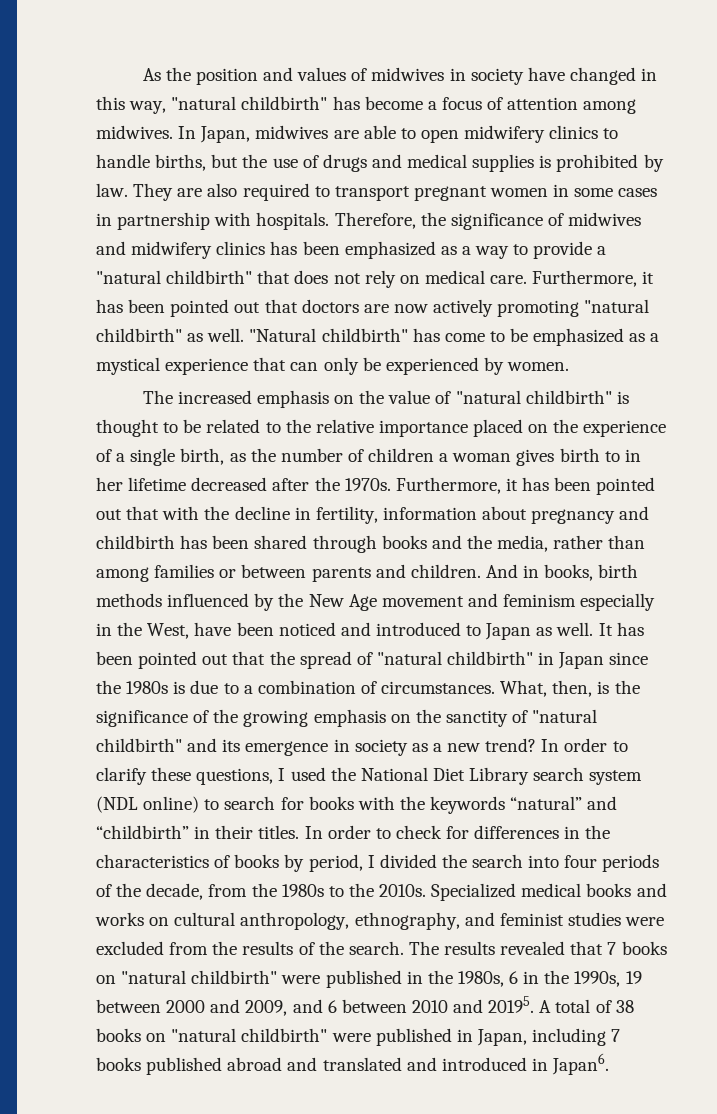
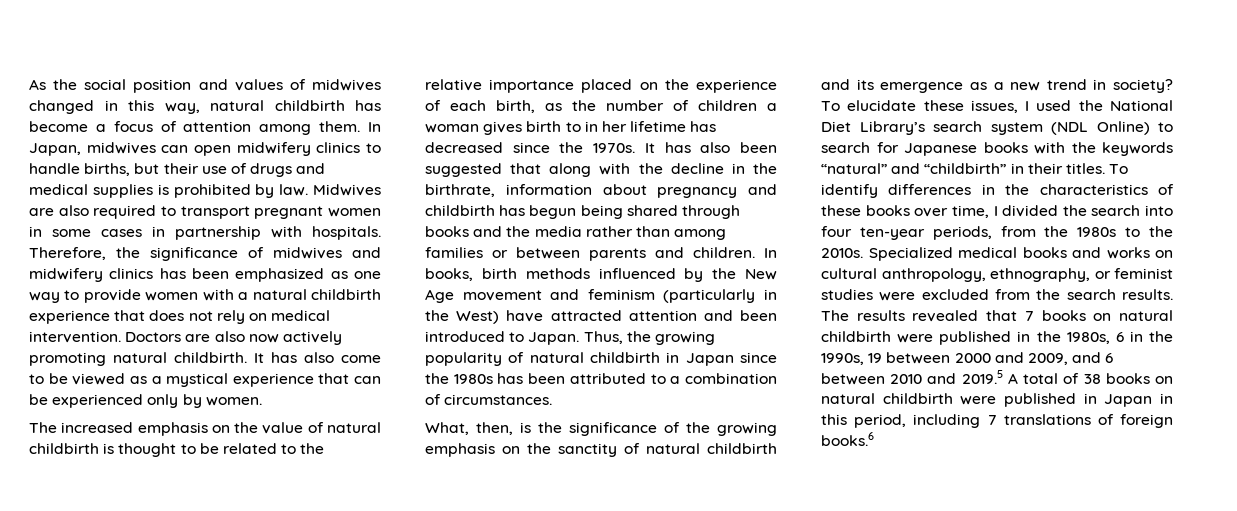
(191, 74) none -> [84,79,127,90] social
[449,67,565,85] in society have -> (381, 85) none
[171,96,328,110] "natural childbirth" -> [210,100,345,111] natural childbirth
[96,125,173,139] midwives. -> [319,121,361,132] them.
[333,125,416,139] are able to -> [161,145,189,153] can
[242,154,268,168] the -> [163,163,199,174] their
[133,183,174,201] They -> [313,184,381,196] Midwives
[461,246,471,255] a -> [354,271,381,279] one
[597,246,607,255] [96,270,253,284] a "natural childbirth" -> [145,289,381,301] [29,310,110,324] women with a natural childbirth experience
[490,270,655,287] [96,299,650,317] [96,328,440,342] care. Furthermore, it has been pointed out that doctors are now actively promoting "natural childbirth" as well. "Natural childbirth" has -> [29,331,342,345] [29,352,334,366] intervention. Doctors are also now actively promoting natural childbirth. It has also
[533,328,625,346] emphasized -> [72,373,126,385] viewed
[323,357,359,375] only -> (381, 380) none
(479, 366) none -> [147,394,179,408] only
[455,390,612,404] "natural childbirth" -> [326,422,381,433] [29,443,99,454] natural childbirth
[116,448,176,466] a single -> [450,100,486,111] each
[191,477,656,495] [96,506,160,520] decreased after the 1970s. Furthermore, it has been pointed out that -> [690,121,717,132] [425,142,777,153] [425,163,592,177] has decreased since the 1970s. It has also been suggested that along
[315,506,378,524] fertility, -> [753,163,777,174] [425,184,495,197] the birthrate,
[212,535,250,549] been -> [529,205,623,219] begun being
[497,535,549,552] media, -> [534,226,582,237] media
[485,564,540,578] And in -> [764,248,777,258] In
[580,593,656,611] [96,622,644,640] [96,651,534,669] especially in the West, have been noticed and introduced to Japan as well. It has been pointed out that the spread of "natural childbirth" -> [663,289,777,303] [425,310,777,324] [425,331,715,345] [425,352,660,366] (particularly in the West) have attracted attention and been introduced to Japan. Thus, the growing popularity of natural childbirth
[173,680,219,694] is due -> [497,373,646,384] has been attributed
(496, 687) none -> (553, 399) //
[532,709,598,723] [96,738,182,752] "natural childbirth" -> [646,443,777,454] natural childbirth
[333,739,408,756] in society -> (964, 87) none
[485,738,628,752] [96,767,274,785] trend? In order to clarify these questions, -> [1046,79,1173,93] [821,100,1018,113] trend in society? To elucidate these issues,
[469,767,530,785] Library -> [859,121,925,135] Library’s
[143,796,200,813] online) -> [1096,121,1150,135] Online)
(304, 803) none -> [904,143,977,156] Japanese
[304,825,470,839] In order to check for -> [1109,164,1129,174] [821,184,878,198] To identify
[234,854,363,872] books by period, -> [821,205,989,218] these books over time,
[602,854,660,872] [96,883,204,900] periods of the decade, -> [859,226,992,240] ten-year periods,
[464,912,495,926] and -> [1094,271,1111,279] or
[242,941,404,955] results of the search. -> [1066,289,1173,300] search results.
[121,970,278,984] "natural childbirth" -> [1119,310,1173,321] [821,331,891,342] natural childbirth
[488,996,535,1013] 20195. -> [961,370,1003,384] 2019.5
[171,1028,621,1046] [96,1053,610,1075] "natural childbirth" were published in Japan, including 7 books published abroad and translated and introduced in Japan6. -> [821,393,1173,407] [821,414,1173,428] [821,432,874,446] natural childbirth were published in Japan in this period, including 7 translations of foreign books.6

